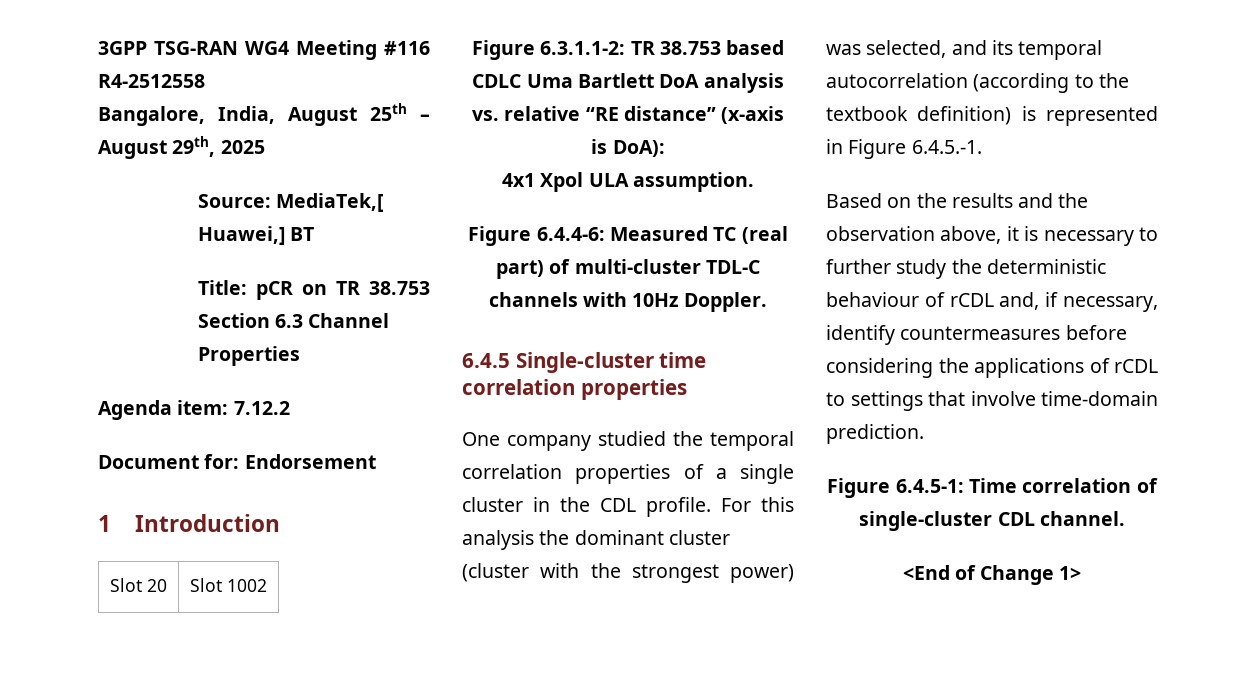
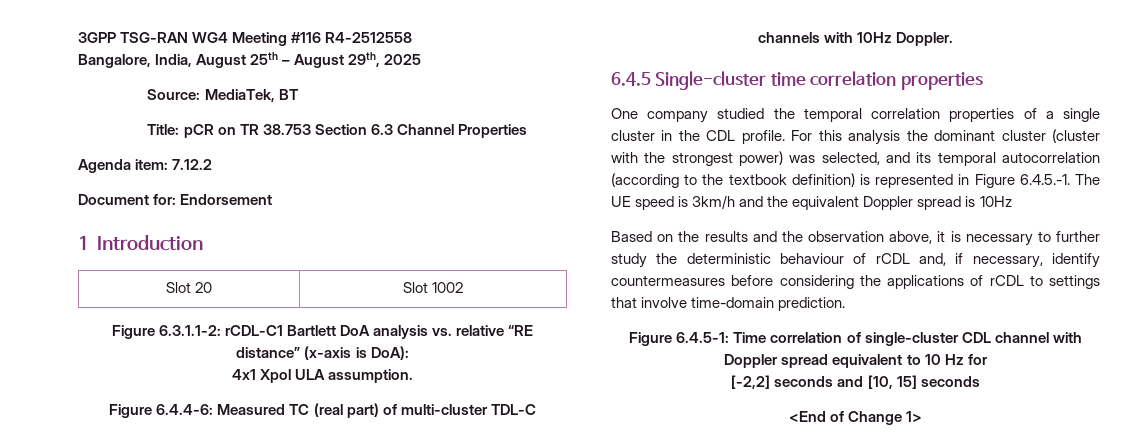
[275,193,383,212] [197,226,285,245] MediaTek,[ Huawei,] -> [204,89,275,102] MediaTek,
[630,40,785,55] [472,74,573,88] TR 38.753 based CDLC Uma -> [224,325,283,336] rCDL-C1
(982, 147) none -> [1075,174,1100,185] [611,195,1012,210] The UE speed is 3km/h and the equivalent Doppler spread is 10Hz
[1039,511,1125,526] channel. -> [994,332,1082,343] [724,354,988,368] [731,375,980,389] channel with Doppler spread equivalent to 10 Hz for // [-2,2] seconds and [10, 15] seconds

